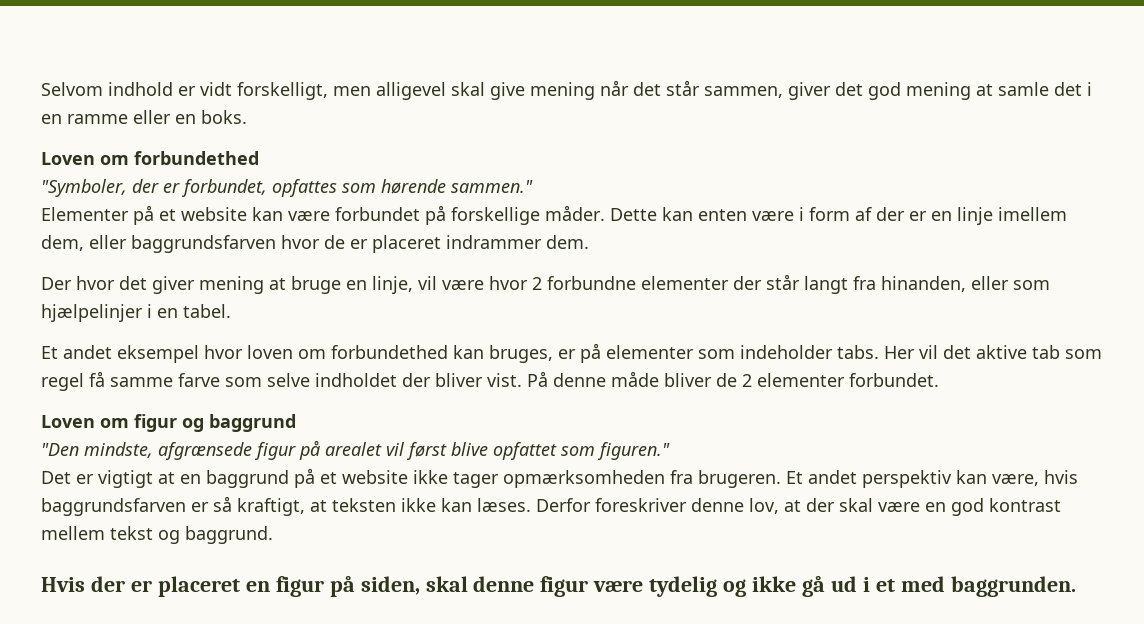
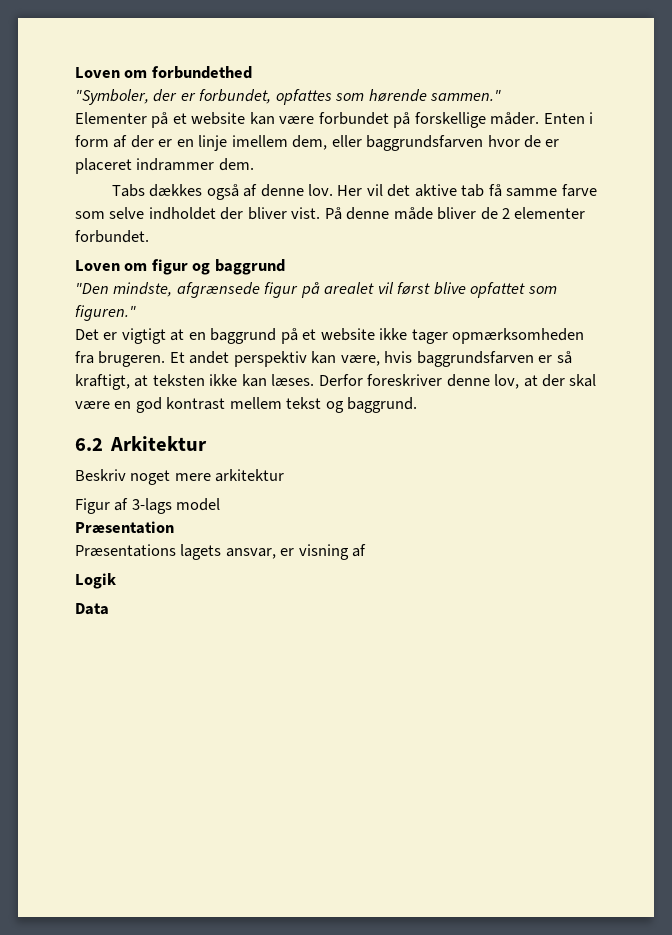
[41,80,1092,100] [41,110,247,124] Selvom indhold er vidt forskelligt, men alligevel skal give mening når det står sammen, giver det god mening at samle det i en ramme eller en boks. // -> (75, 72) none
[610,207,794,221] Dette kan enten være -> [543,113,585,124] Enten
[41,274,1050,294] [41,304,231,322] [41,343,879,363] Der hvor det giver mening at bruge en linje, vil være hvor 2 forbundne elementer der står langt fra hinanden, eller som hjælpelinjer i en tabel. // Et andet eksempel hvor loven om forbundethed kan bruges, er på elementer som indeholder tabs. -> [111,184,333,200] Tabs dækkes også af denne lov.
[1065,349,1102,359] [41,373,84,391] som regel -> (485, 190) none
[41,575,1076,597] Hvis der er placeret en figur på siden, skal denne figur være tydelig og ikke gå ud i et med baggrunden. -> [75,436,208,451] [75,469,285,485] [75,498,221,514] [75,521,174,534] [75,544,367,560] [75,573,116,589] [75,603,109,615] 6.2 Arkitektur // Beskriv noget mere arkitektur // Figur af 3-lags model // Præsentation // Præsentations lagets ansvar, er visning af // Logik // Data

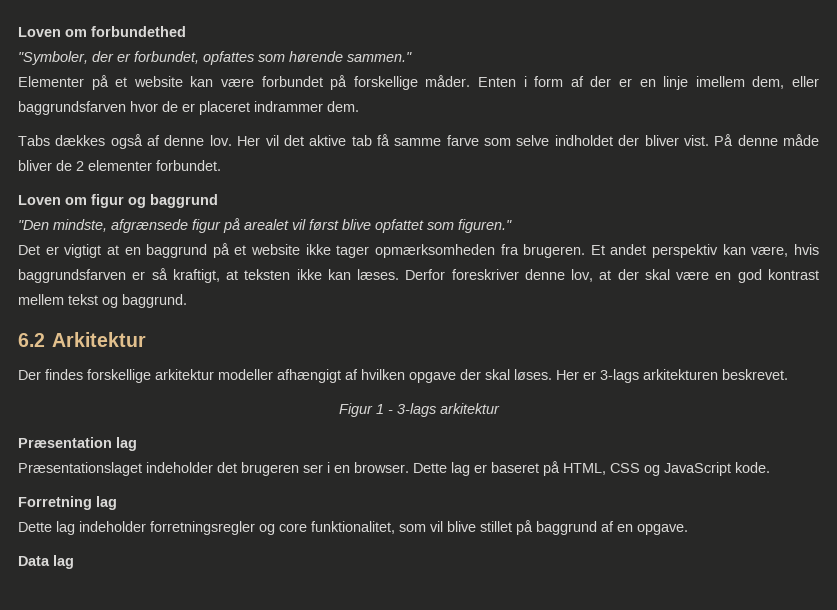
[75,469,285,485] [75,498,221,514] [75,521,174,534] [75,544,367,560] [75,573,116,589] Beskriv noget mere arkitektur // Figur af 3-lags model // Præsentation // Præsentations lagets ansvar, er visning af // Logik -> [18,369,788,383] [338,403,500,417] [18,437,137,451] [18,461,770,476] [18,496,117,510] [18,520,688,535] Der findes forskellige arkitektur modeller afhængigt af hvilken opgave der skal løses. Her er 3-lags arkitekturen beskrevet. // Figur 1 - 3-lags arkitektur // Præsentation lag // Præsentationslaget indeholder det brugeren ser i en browser. Dette lag er baseret på HTML, CSS og JavaScript kode. // Forretning lag // Dette lag indeholder forretningsregler og core funktionalitet, som vil blive stillet på baggrund af en opgave.
(109, 609) none -> [53,555,74,569] lag

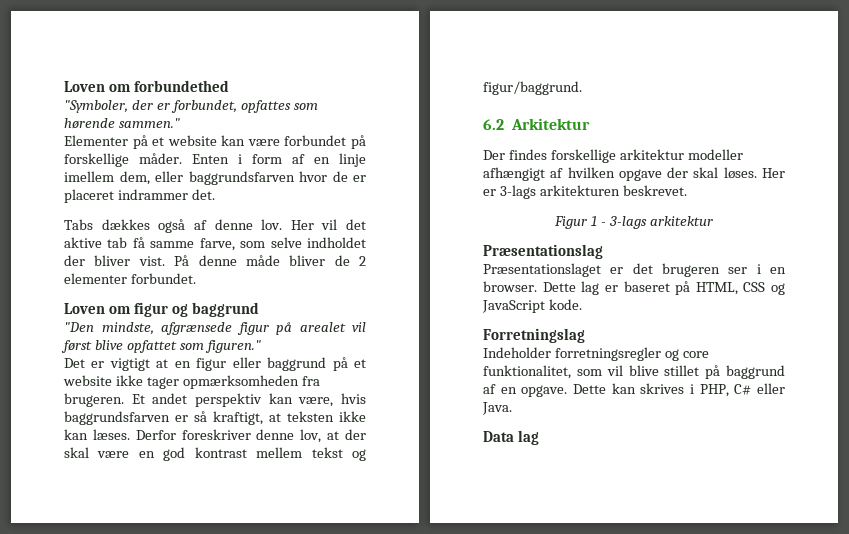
[590,76,633,87] der er -> (305, 159) none
[327,101,359,112] dem. -> [191,189,215,200] det.
[446,135,479,146] farve -> [199,238,235,251] farve,
(141, 251) none -> [196,357,261,371] figur eller
[122,294,187,308] baggrund. -> [483,81,582,95] figur/baggrund.
[18,437,137,451] Præsentation lag -> [483,244,603,259] Præsentationslag
[146,462,213,473] indeholder -> [610,267,624,274] er
[18,496,117,510] [18,521,146,535] Forretning lag // Dette lag indeholder -> [483,328,585,343] [483,347,551,358] Forretningslag // Indeholder
(688, 529) none -> [573,383,785,397] [482,402,512,415] Dette kan skrives i PHP, C# eller Java.

